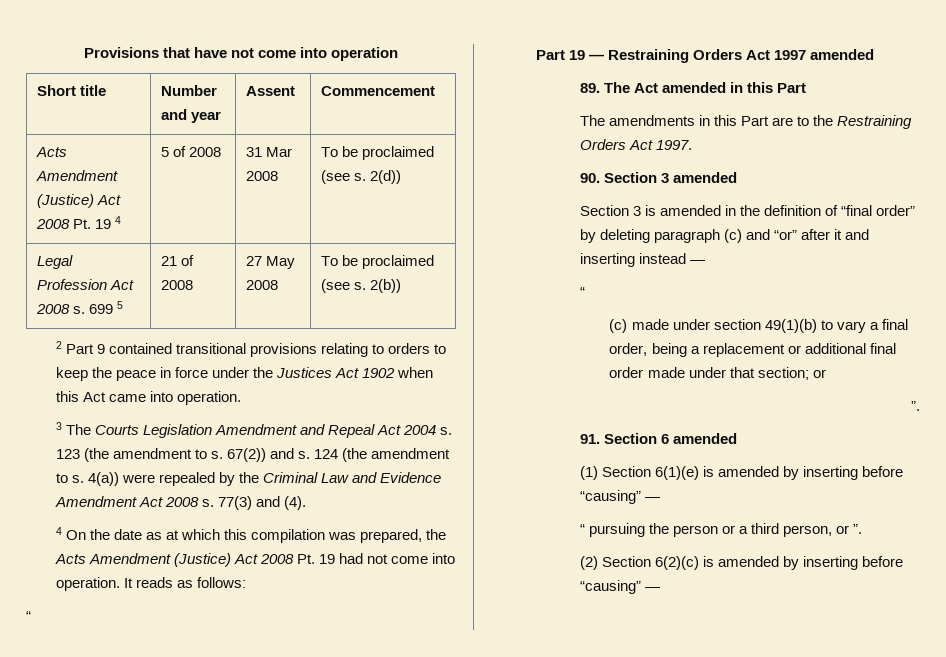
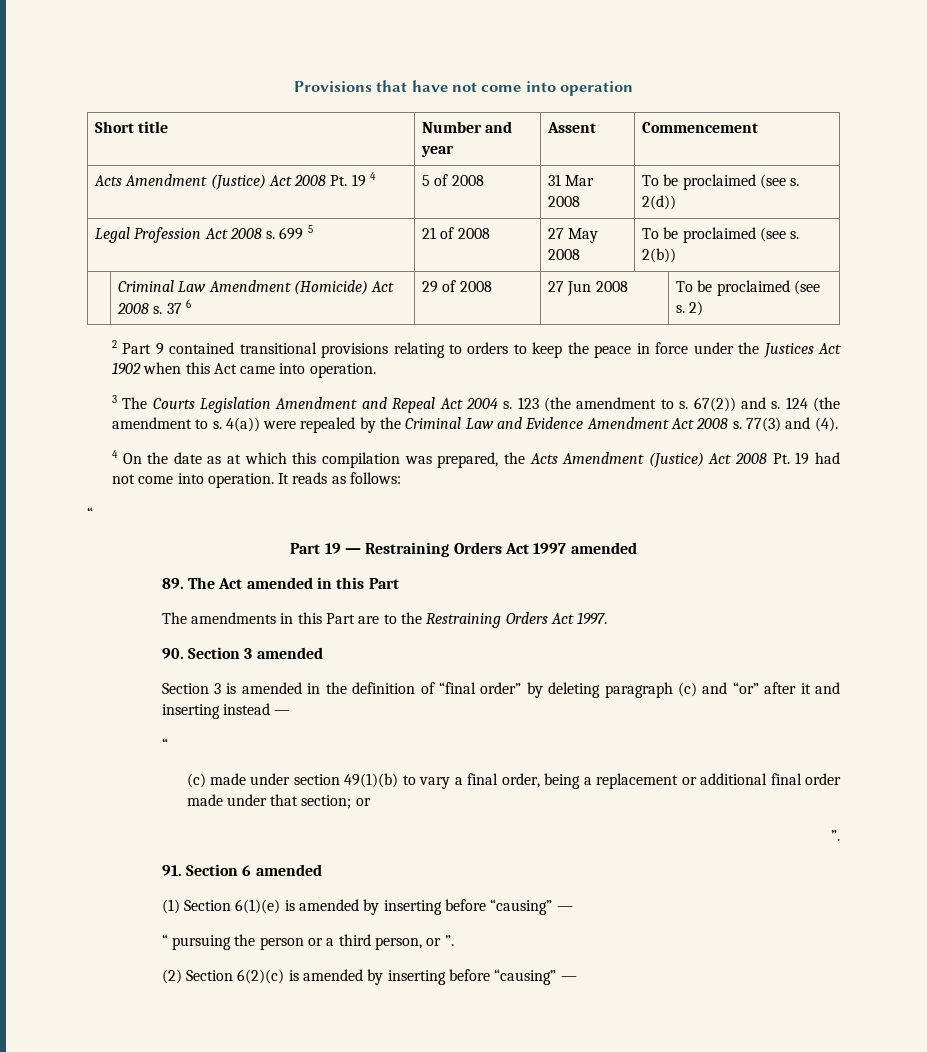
(401, 286) none -> [117,280,395,295] [116,299,191,314] [421,280,492,293] [547,281,628,296] [675,280,820,296] [675,301,704,316] // | Criminal Law Amendment (Homicide) Act 2008 s. 37 6 | 29 of 2008 | 27 Jun 2008 | To be proclaimed (see s. 2)

